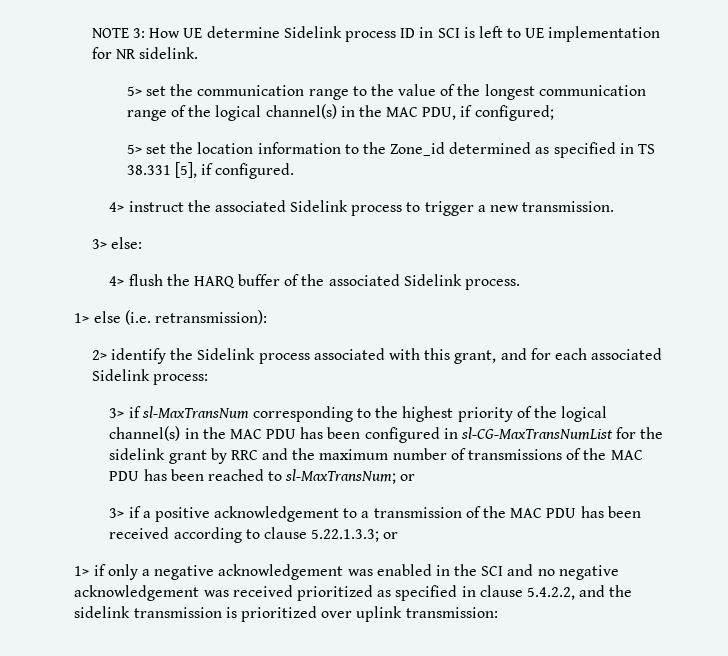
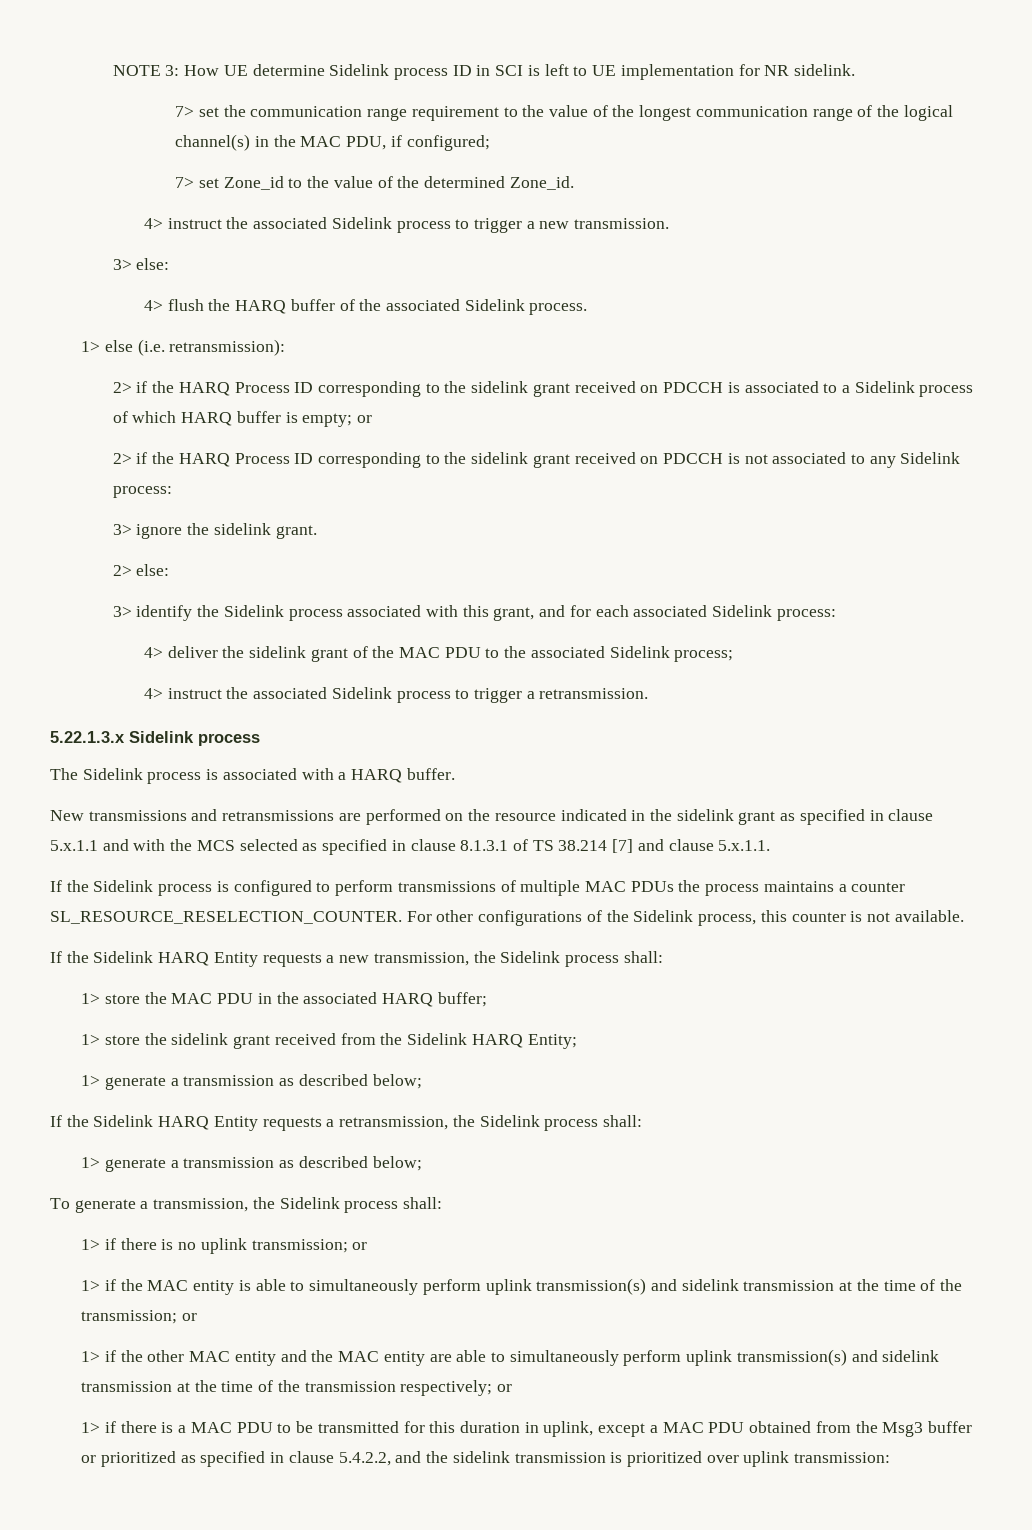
[126,86,142,96] 5> -> [175,106,195,117] 7>
(349, 94) none -> [411,106,499,121] requirement
[126,142,655,158] [126,162,295,179] 5> set the location information to the Zone_id determined as specified in TS 38.331 [5], if configured. -> [175,176,574,190] 7> set Zone_id to the value of the determined Zone_id.
(107, 355) none -> [136,381,974,397] [112,411,372,427] [112,452,961,468] [112,486,172,498] [112,523,317,539] [112,564,170,576] [112,606,132,617] if the HARQ Process ID corresponding to the sidelink grant received on PDCCH is associated to a Sidelink process of which HARQ buffer is empty; or // 2> if the HARQ Process ID corresponding to the sidelink grant received on PDCCH is not associated to any Sidelink process: // 3> ignore the sidelink grant. // 2> else: // 3>
[109,406,608,422] [109,426,664,443] [109,448,643,464] [109,469,416,484] [109,506,641,522] [109,527,399,543] [74,564,619,580] [74,585,293,601] 3> if sl-MaxTransNum corresponding to the highest priority of the logical channel(s) in the MAC PDU has been configured in sl-CG-MaxTransNumList for the sidelink grant by RRC and the maximum number of transmissions of the MAC PDU has been reached to sl-MaxTransNum; or // 3> if a positive acknowledgement to a transmission of the MAC PDU has been received according to clause 5.22.1.3.3; or // 1> if only a negative acknowledgement was enabled in the SCI and no negative acknowledgement was received -> [143,646,734,662] [143,687,649,703] [50,731,260,746] [50,768,455,784] [50,809,934,825] [50,839,771,855] [50,880,906,896] [50,910,964,926] [50,951,663,967] [81,992,487,1007] [81,1033,577,1049] [81,1074,422,1090] [50,1115,642,1131] [81,1156,422,1172] [50,1197,443,1213] [81,1238,368,1254] [81,1278,963,1295] [81,1310,198,1324] [81,1349,940,1366] [81,1380,513,1396] [81,1421,972,1437] [81,1455,97,1463] 4> deliver the sidelink grant of the MAC PDU to the associated Sidelink process; // 4> instruct the associated Sidelink process to trigger a retransmission. // 5.22.1.3.x Sidelink process // The Sidelink process is associated with a HARQ buffer. // New transmissions and retransmissions are performed on the resource indicated in the sidelink grant as specified in clause 5.x.1.1 and with the MCS selected as specified in clause 8.1.3.1 of TS 38.214 [7] and clause 5.x.1.1. // If the Sidelink process is configured to perform transmissions of multiple MAC PDUs the process maintains a counter SL_RESOURCE_RESELECTION_COUNTER. For other configurations of the Sidelink process, this counter is not available. // If the Sidelink HARQ Entity requests a new transmission, the Sidelink process shall: // 1> store the MAC PDU in the associated HARQ buffer; // 1> store the sidelink grant received from the Sidelink HARQ Entity; // 1> generate a transmission as described below; // If the Sidelink HARQ Entity requests a retransmission, the Sidelink process shall: // 1> generate a transmission as described below; // To generate a transmission, the Sidelink process shall: // 1> if there is no uplink transmission; or // 1> if the MAC entity is able to simultaneously perform uplink transmission(s) and sidelink transmission at the time of the transmission; or // 1> if the other MAC entity and the MAC entity are able to simultaneously perform uplink transmission(s) and sidelink transmission at the time of the transmission respectively; or // 1> if there is a MAC PDU to be transmitted for this duration in uplink, except a MAC PDU obtained from the Msg3 buffer or

